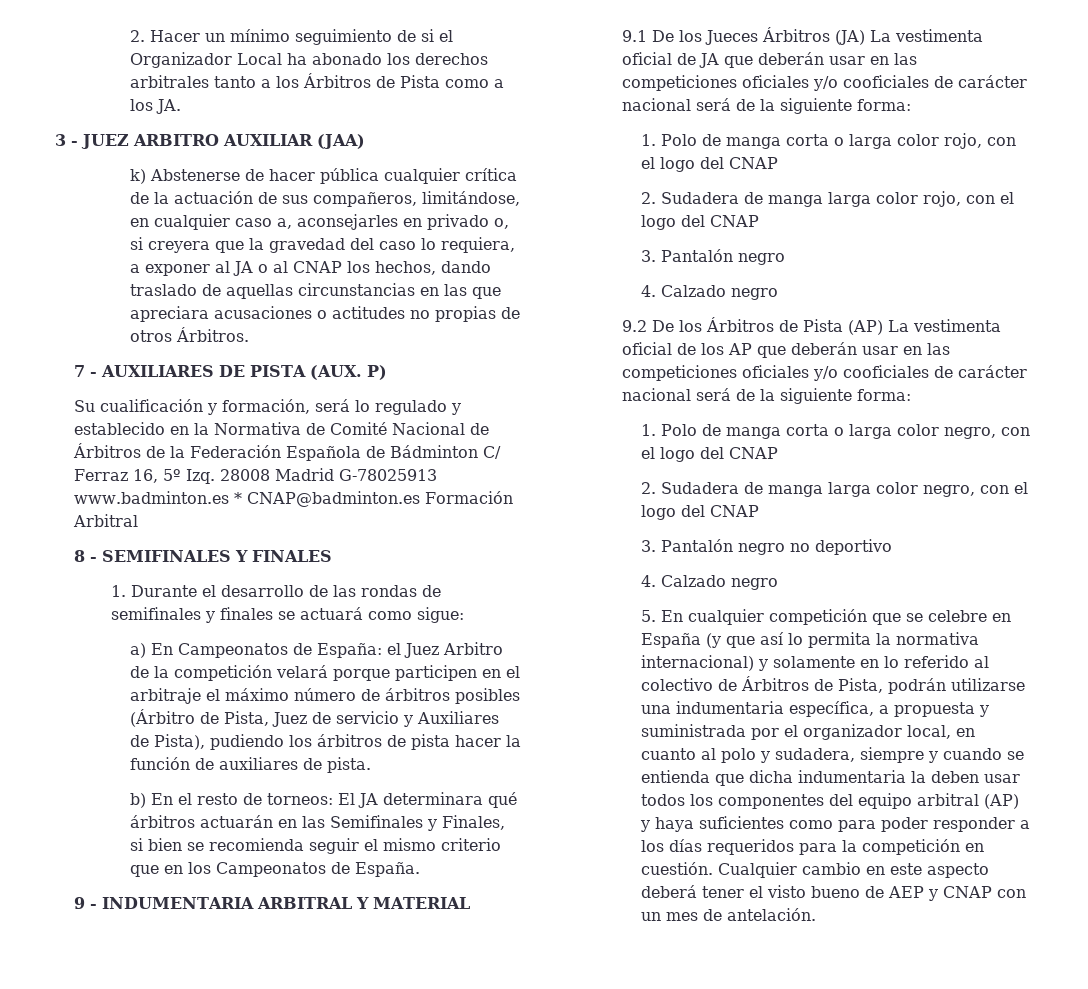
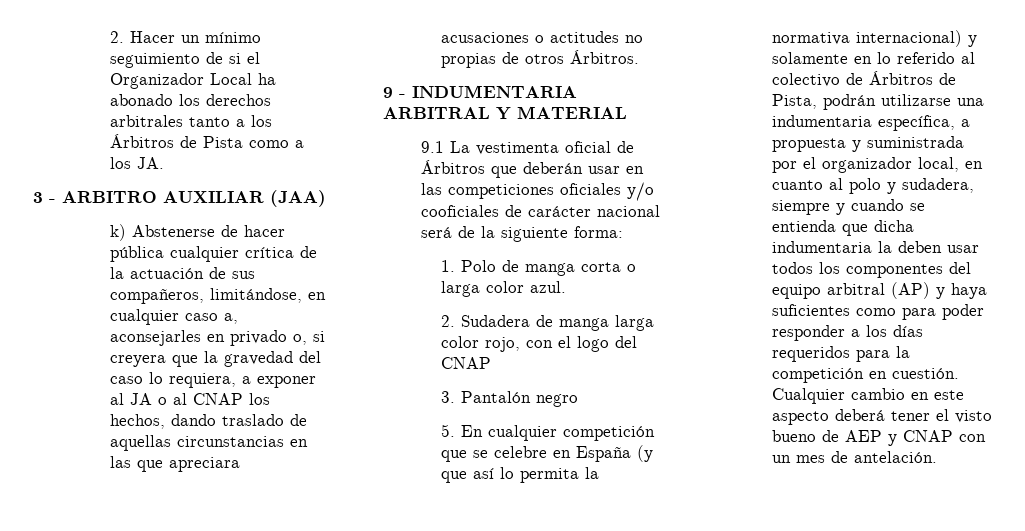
[81,134,129,149] JUEZ -> (56, 201) none
[73,365,387,380] [73,399,461,415] [73,422,489,435] [72,443,501,461] [73,468,437,484] [73,491,513,507] [72,514,138,527] [73,550,332,562] [111,585,442,597] [111,607,465,623] [130,642,504,658] [130,665,521,681] [130,688,521,704] [130,709,500,727] [130,734,522,750] [130,757,372,773] [130,792,518,808] [130,815,506,831] [130,838,502,854] [130,862,421,877] // 7 - AUXILIARES DE PISTA (AUX. P) // Su cualificación y formación, será lo regulado y establecido en la Normativa de Comité Nacional de Árbitros de la Federación Española de Bádminton C/ Ferraz 16, 5º Izq. 28008 Madrid G-78025913 www.badminton.es * CNAP@badminton.es Formación Arbitral // 8 - SEMIFINALES Y FINALES // 1. Durante el desarrollo de las rondas de semifinales y finales se actuará como sigue: // a) En Campeonatos de España: el Juez Arbitro de la competición velará porque participen en el arbitraje el máximo número de árbitros posibles (Árbitro de Pista, Juez de servicio y Auxiliares de Pista), pudiendo los árbitros de pista hacer la función de auxiliares de pista. // b) En el resto de torneos: El JA determinara qué árbitros actuarán en las Semifinales y Finales, si bien se recomienda seguir el mismo criterio que en los Campeonatos de España. -> (639, 57) none
[652,27,984,45] [622,52,720,68] De los Jueces Árbitros (JA) La vestimenta oficial de JA -> [450,141,635,155] [421,160,486,174] La vestimenta oficial de Árbitros
[944,133,1017,149] [641,157,779,172] rojo, con el logo del CNAP -> [529,281,566,293] azul.
[641,285,779,300] [622,317,1002,335] [622,342,951,358] [622,365,1028,381] [622,388,912,404] [641,424,1031,439] [641,447,779,462] [641,482,1029,497] [641,505,760,520] [641,539,893,555] [641,575,779,590] // 4. Calzado negro // 9.2 De los Árbitros de Pista (AP) La vestimenta oficial de los AP que deberán usar en las competiciones oficiales y/o cooficiales de carácter nacional será de la siguiente forma: // 1. Polo de manga corta o larga color negro, con el logo del CNAP // 2. Sudadera de manga larga color negro, con el logo del CNAP // 3. Pantalón negro no deportivo // 4. Calzado negro -> (578, 400) none

